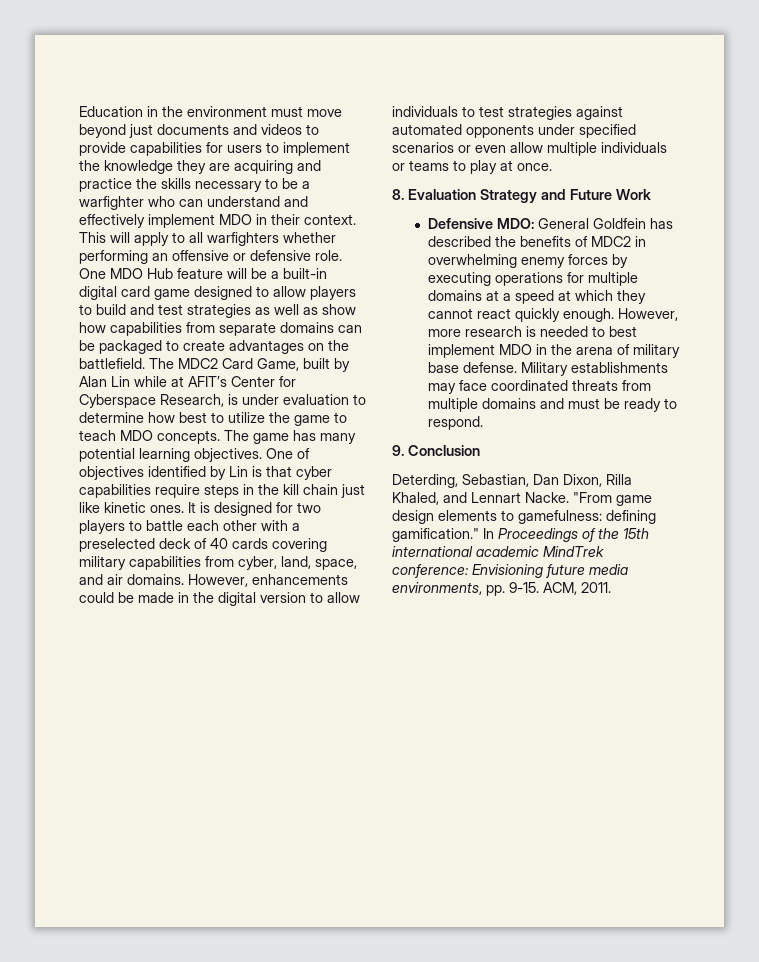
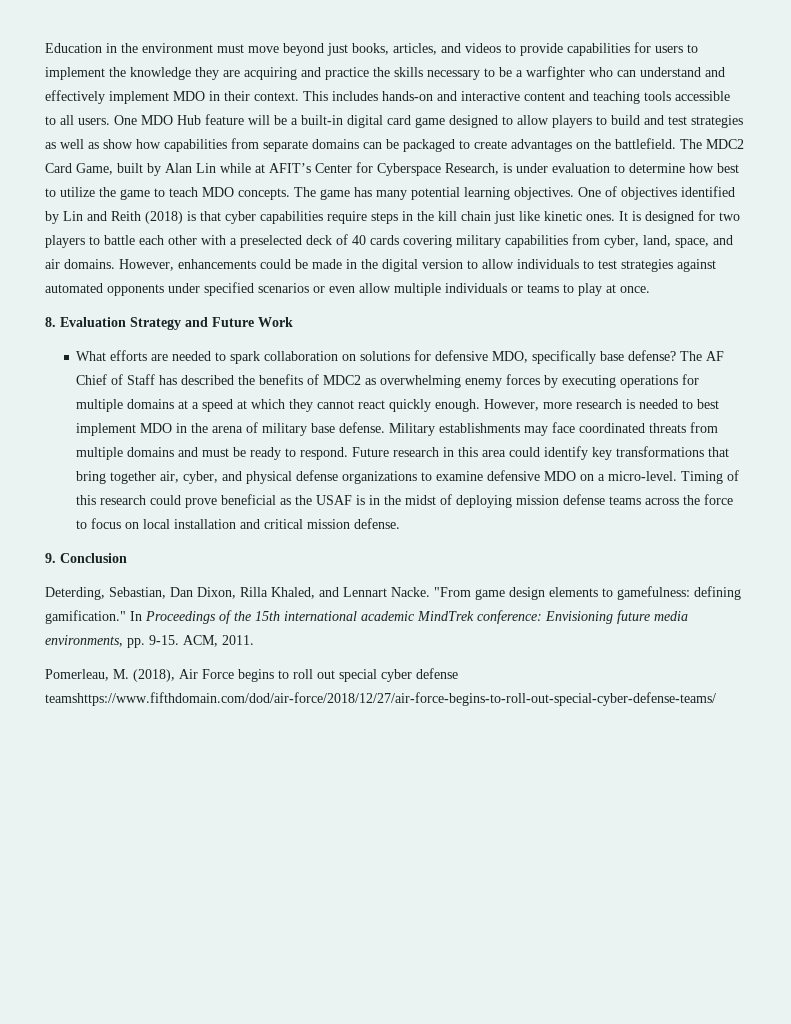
[157,124,229,135] documents -> [352,43,437,55] books, articles,
[110,232,336,246] [79,250,342,264] will apply to all warfighters whether performing an offensive or defensive role. -> [332,91,730,104] [45,115,110,125] includes hands-on and interactive content and teaching tools accessible to all users.
(248, 471) none -> [87,211,183,224] and Reith (2018)
[428,218,647,229] Defensive MDO: General Goldfein -> [76,350,725,364] [76,374,156,385] What efforts are needed to spark collaboration on solutions for defensive MDO, specifically base defense? The AF Chief of Staff
[635,236,647,247] in -> [365,378,377,385] as
(484, 423) none -> [352,446,730,460] [76,470,740,484] [76,494,734,508] [76,518,401,529] Future research in this area could identify key transformations that bring together air, cyber, and physical defense organizations to examine defensive MDO on a micro-level. Timing of this research could prove beneficial as the USAF is in the midst of deploying mission defense teams across the force to focus on local installation and critical mission defense.
(611, 587) none -> [45,668,458,682] [45,692,716,706] // Pomerleau, M. (2018), Air Force begins to roll out special cyber defense teamshttps://www.fifthdomain.com/dod/air-force/2018/12/27/air-force-begins-to-roll-out-special-cyber-defense-teams/

